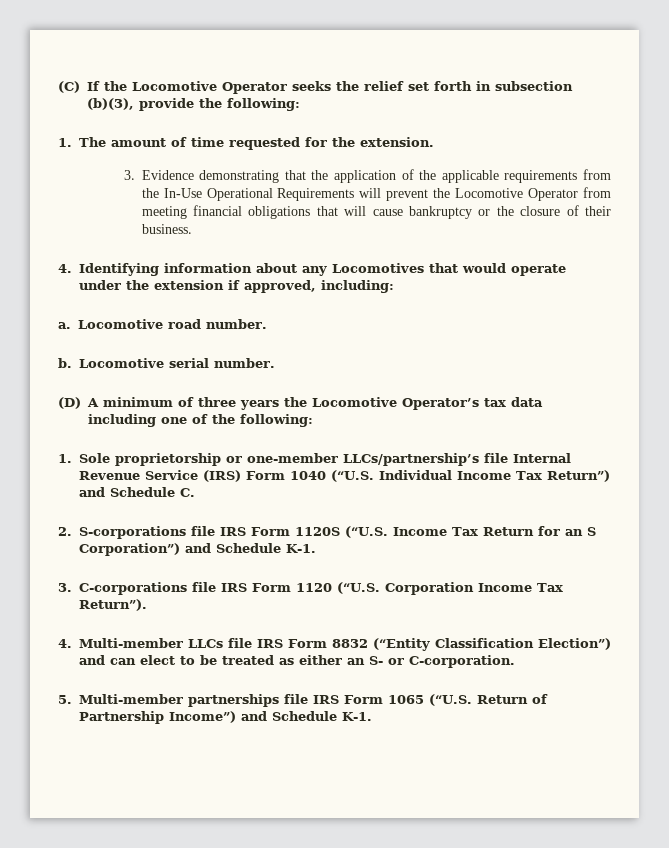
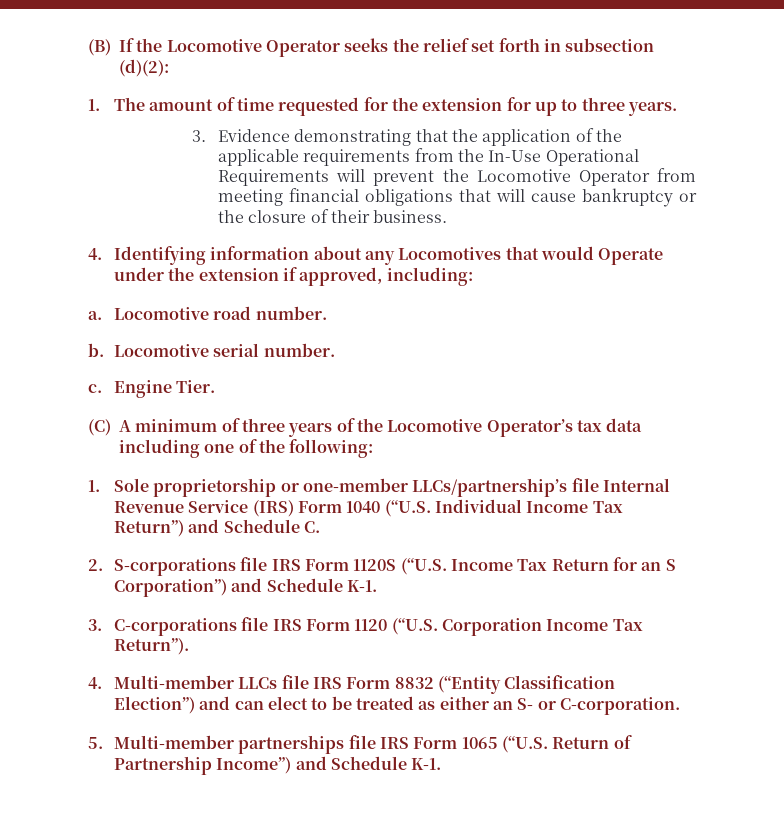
[58,81,80,93] (C) -> [88,39,111,56] (B)
[87,98,300,111] (b)(3), provide the following: -> [119,59,169,77] (d)(2):
[360,137,434,147] extension. -> [422,97,677,116] extension for up to three years.
[511,264,566,276] operate -> [598,248,664,265] Operate
[58,397,81,409] (D) -> [88,380,216,398] [88,419,111,436] c. Engine Tier. // (C)
(279, 405) none -> [336,418,355,432] of

